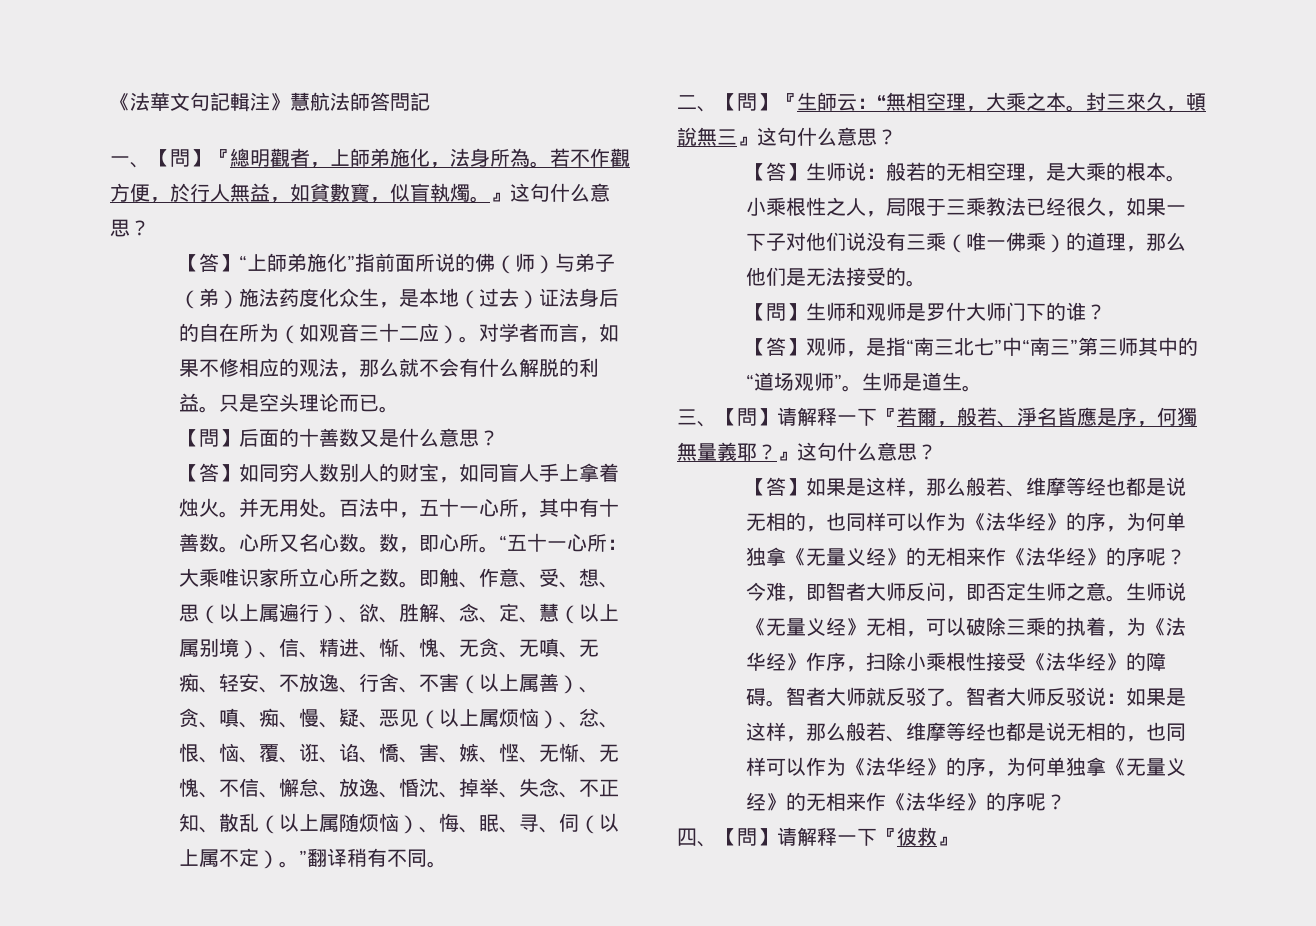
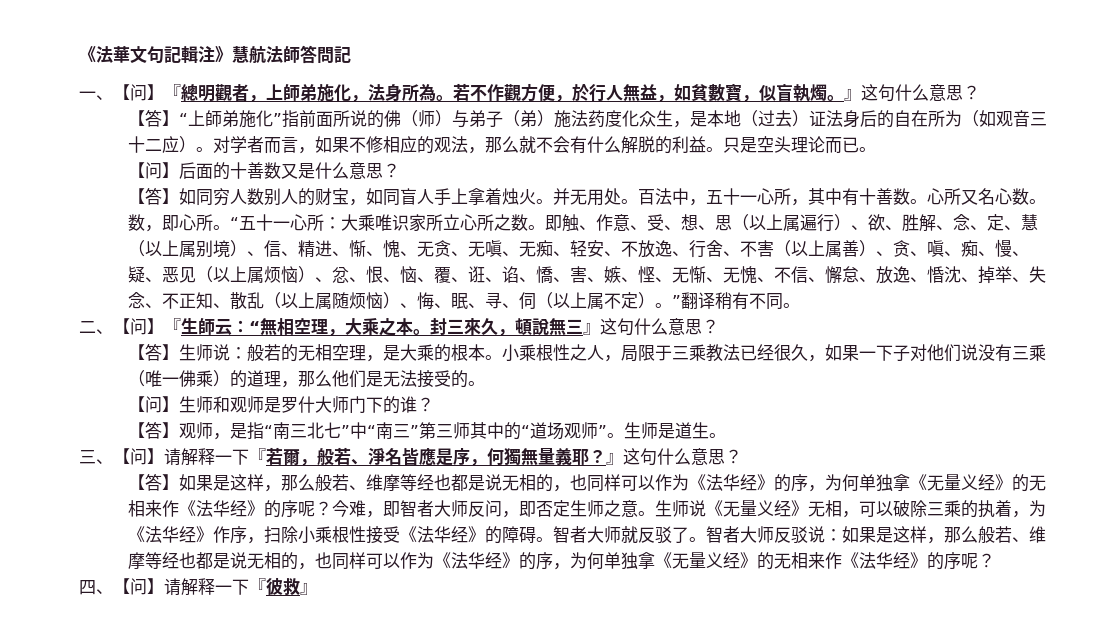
[170,149,190,167] 問 -> [130,84,147,101] 问
[199,429,220,447] 問 -> [144,162,162,179] 问
[737,93,757,111] 問 -> [130,318,147,335] 问
[766,303,787,321] 問 -> [144,396,162,413] 问
[737,408,757,426] 問 -> [130,448,147,465] 问
[737,828,757,846] 問 -> [130,578,147,595] 问

